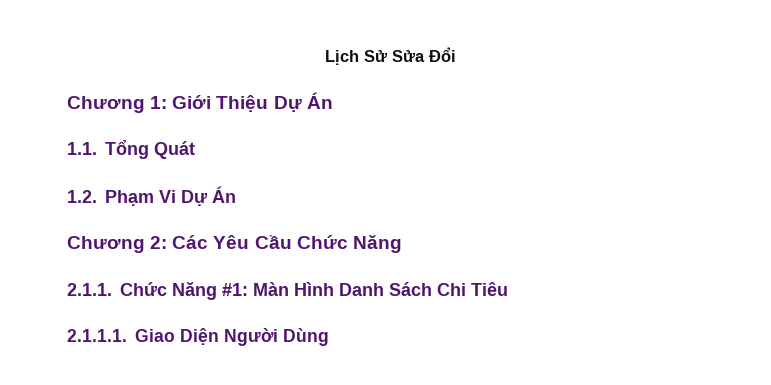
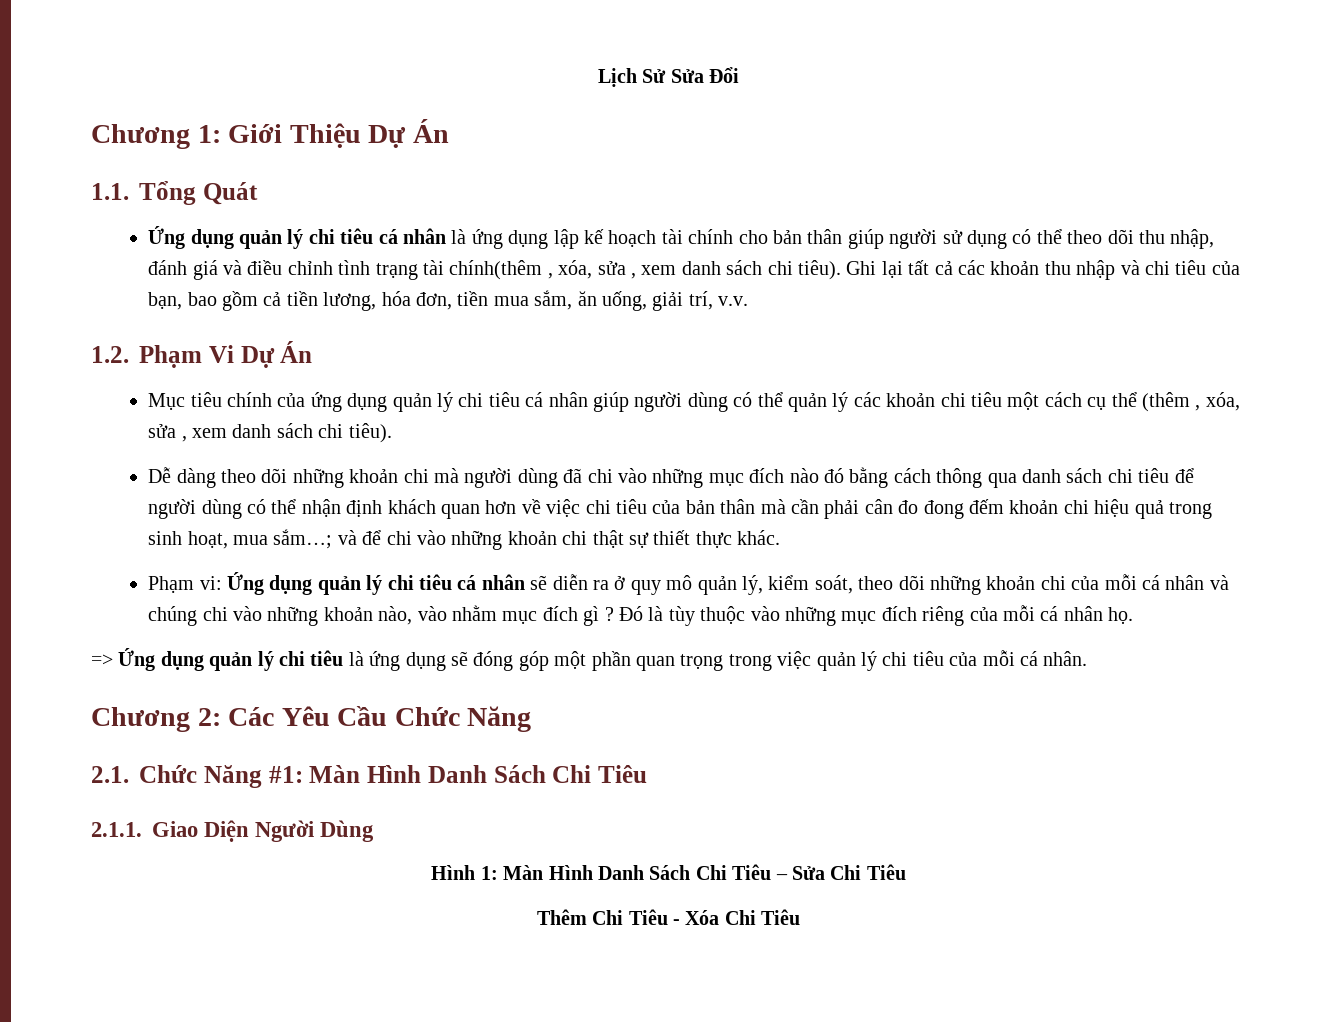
(196, 150) none -> [148,226,1215,249] [148,260,1240,280] [148,290,749,311] // Ứng dụng quản lý chi tiêu cá nhân là ứng dụng lập kế hoạch tài chính cho bản thân giúp người sử dụng có thể theo dõi thu nhập, đánh giá và điều chỉnh tình trạng tài chính(thêm , xóa, sửa , xem danh sách chi tiêu). Ghi lại tất cả các khoản thu nhập và chi tiêu của bạn, bao gồm cả tiền lương, hóa đơn, tiền mua sắm, ăn uống, giải trí, v.v.
(237, 194) none -> [148,392,1240,412] [148,423,392,443] [148,467,1194,488] [148,499,1213,519] [148,529,781,550] [148,572,1229,595] [148,605,1134,626] [91,648,1088,671] // Mục tiêu chính của ứng dụng quản lý chi tiêu cá nhân giúp người dùng có thể quản lý các khoản chi tiêu một cách cụ thể (thêm , xóa, sửa , xem danh sách chi tiêu). // Dễ dàng theo dõi những khoản chi mà người dùng đã chi vào những mục đích nào đó bằng cách thông qua danh sách chi tiêu để người dùng có thể nhận định khách quan hơn về việc chi tiêu của bản thân mà cần phải cân đo đong đếm khoản chi hiệu quả trong sinh hoạt, mua sắm…; và để chi vào những khoản chi thật sự thiết thực khác. // Phạm vi: Ứng dụng quản lý chi tiêu cá nhân sẽ diễn ra ở quy mô quản lý, kiểm soát, theo dõi những khoản chi của mỗi cá nhân và chúng chi vào những khoản nào, vào nhằm mục đích gì ? Đó là tùy thuộc vào những mục đích riêng của mỗi cá nhân họ. // => Ứng dụng quản lý chi tiêu là ứng dụng sẽ đóng góp một phần quan trọng trong việc quản lý chi tiêu của mỗi cá nhân.
[67,283,112,296] 2.1.1. -> [91,766,129,783] 2.1.
[67,329,127,342] 2.1.1.1. -> [91,822,142,837] 2.1.1.
(330, 337) none -> [431,864,906,880] [536,909,801,925] // Hình 1: Màn Hình Danh Sách Chi Tiêu – Sửa Chi Tiêu // Thêm Chi Tiêu - Xóa Chi Tiêu

